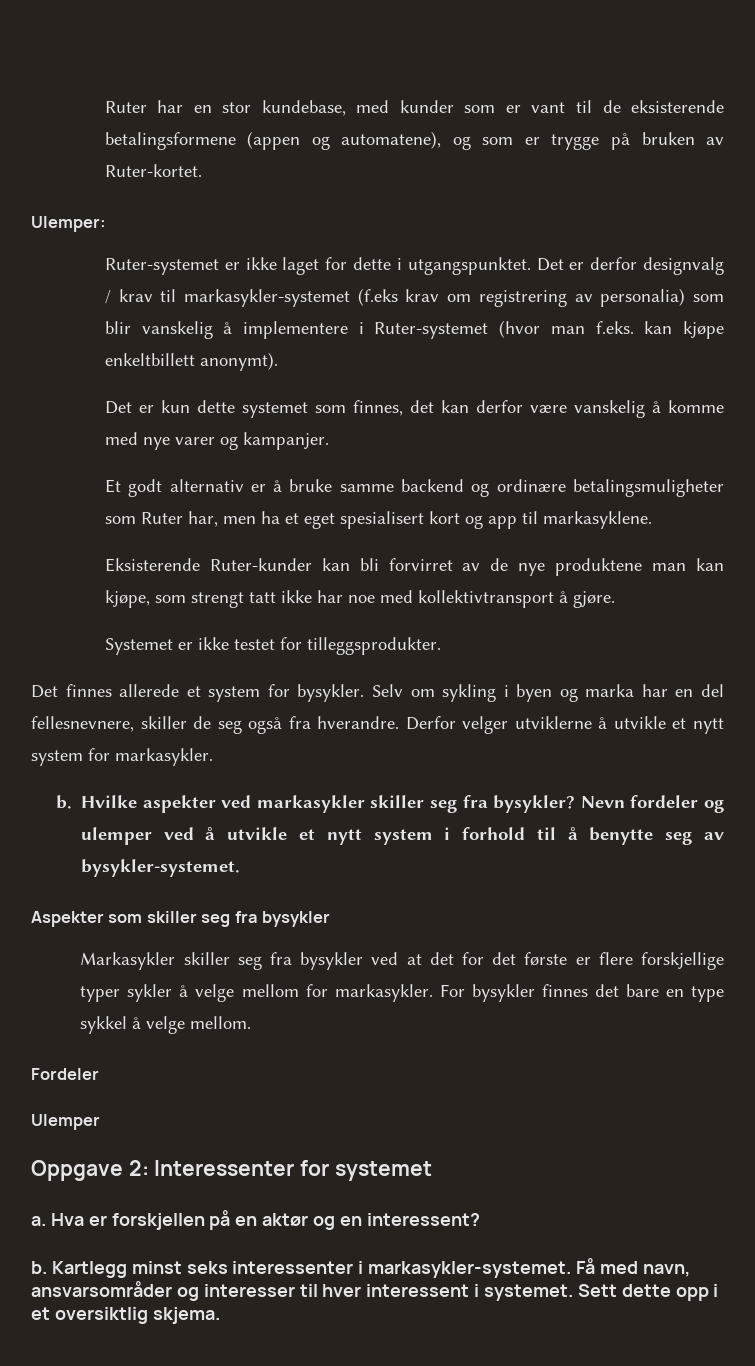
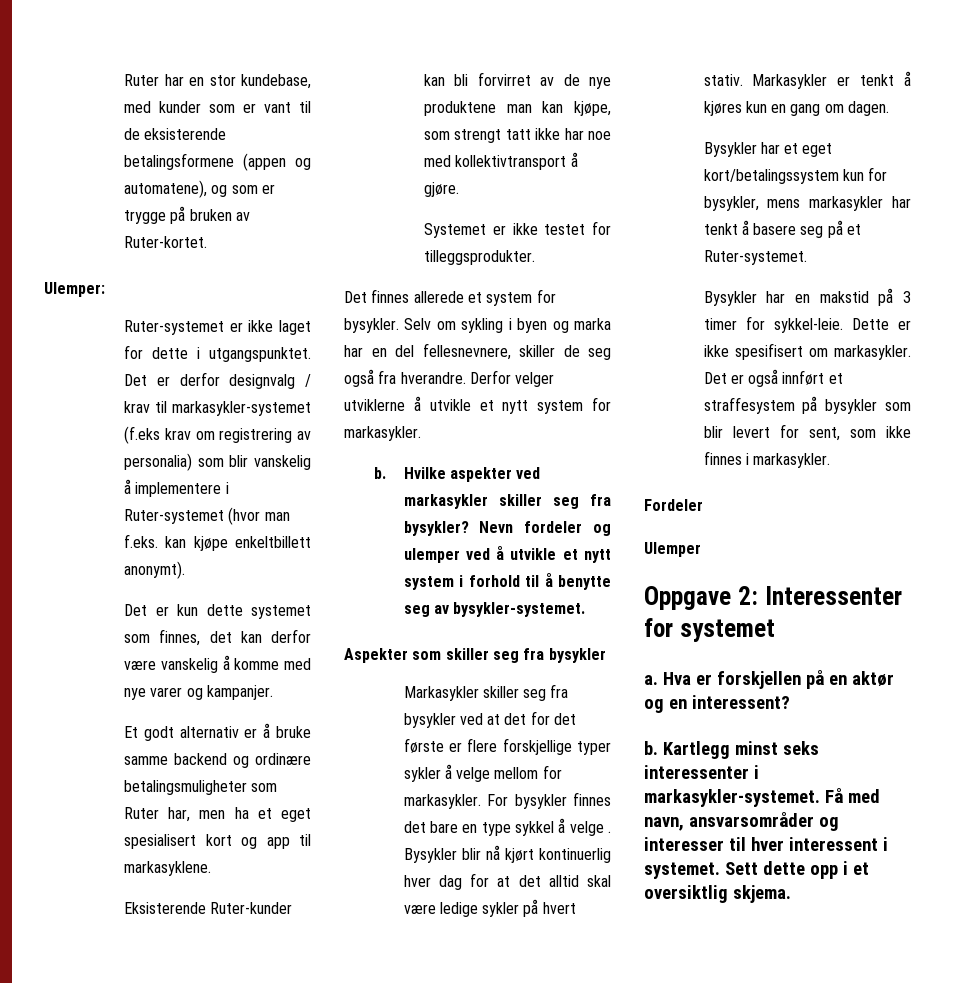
[190,1016,252,1029] mellom. -> [608,831,611,833] [403,845,611,863] [403,873,611,890] [403,899,576,917] [703,71,911,89] [703,101,890,116] [703,142,833,157] [703,167,888,184] [703,196,911,211] [703,220,862,238] [703,250,807,265] [703,288,911,306] [703,316,911,333] [703,343,911,360] [703,369,843,387] [703,396,911,414] [703,424,911,441] [703,451,831,468] . Bysykler blir nå kjørt kontinuerlig hver dag for at det alltid skal være ledige sykler på hvert stativ. Markasykler er tenkt å kjøres kun en gang om dagen. // Bysykler har et eget kort/betalingssystem kun for bysykler, mens markasykler har tenkt å basere seg på et Ruter-systemet. // Bysykler har en makstid på 3 timer for sykkel-leie. Dette er ikke spesifisert om markasykler. Det er også innført et straffesystem på bysykler som blir levert for sent, som ikke finnes i markasykler.

